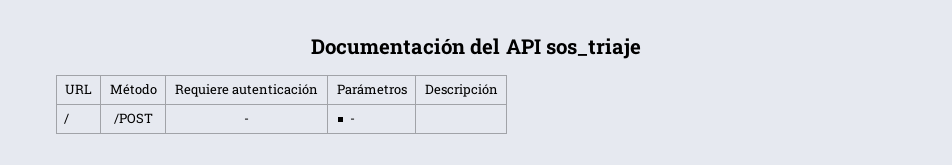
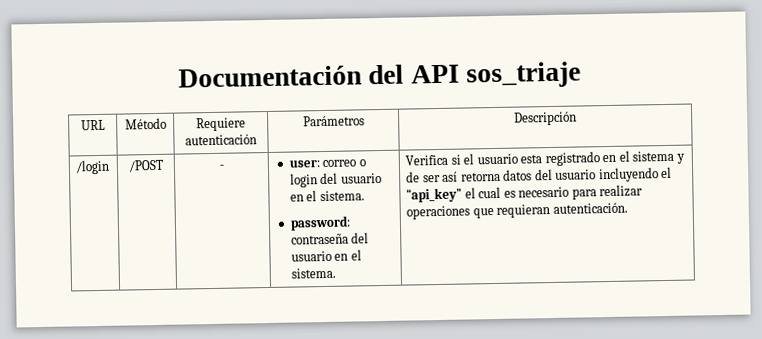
[64,113,70,124] / -> [75,159,111,175] /login
[349,118,355,123] - | -> [288,159,366,168] [289,172,382,188] [289,190,365,202] [289,215,351,231] [290,232,370,245] [290,249,362,262] [290,267,336,279] [405,150,685,167] [406,166,673,183] [406,184,644,203] [406,202,628,220] user: correo o login del usuario en el sistema. // password: contraseña del usuario en el sistema. | Verifica si el usuario esta registrado en el sistema y de ser así retorna datos del usuario incluyendo el “api_key” el cual es necesario para realizar operaciones que requieran autenticación.

